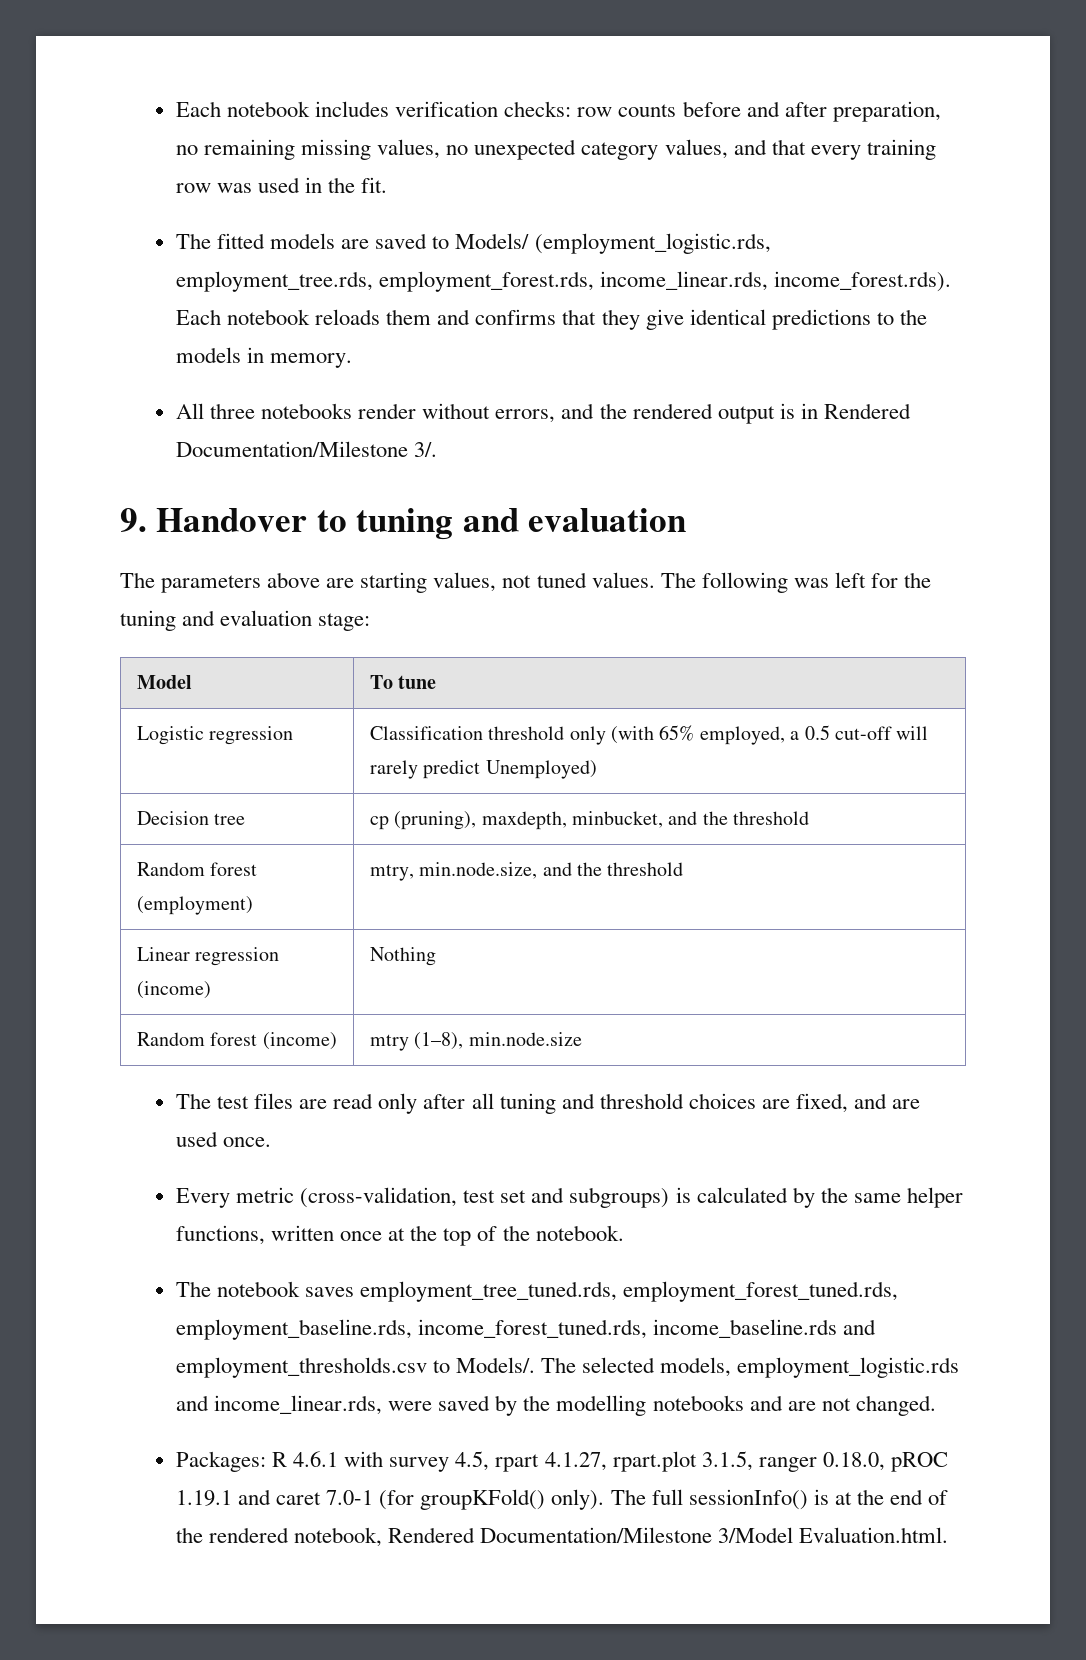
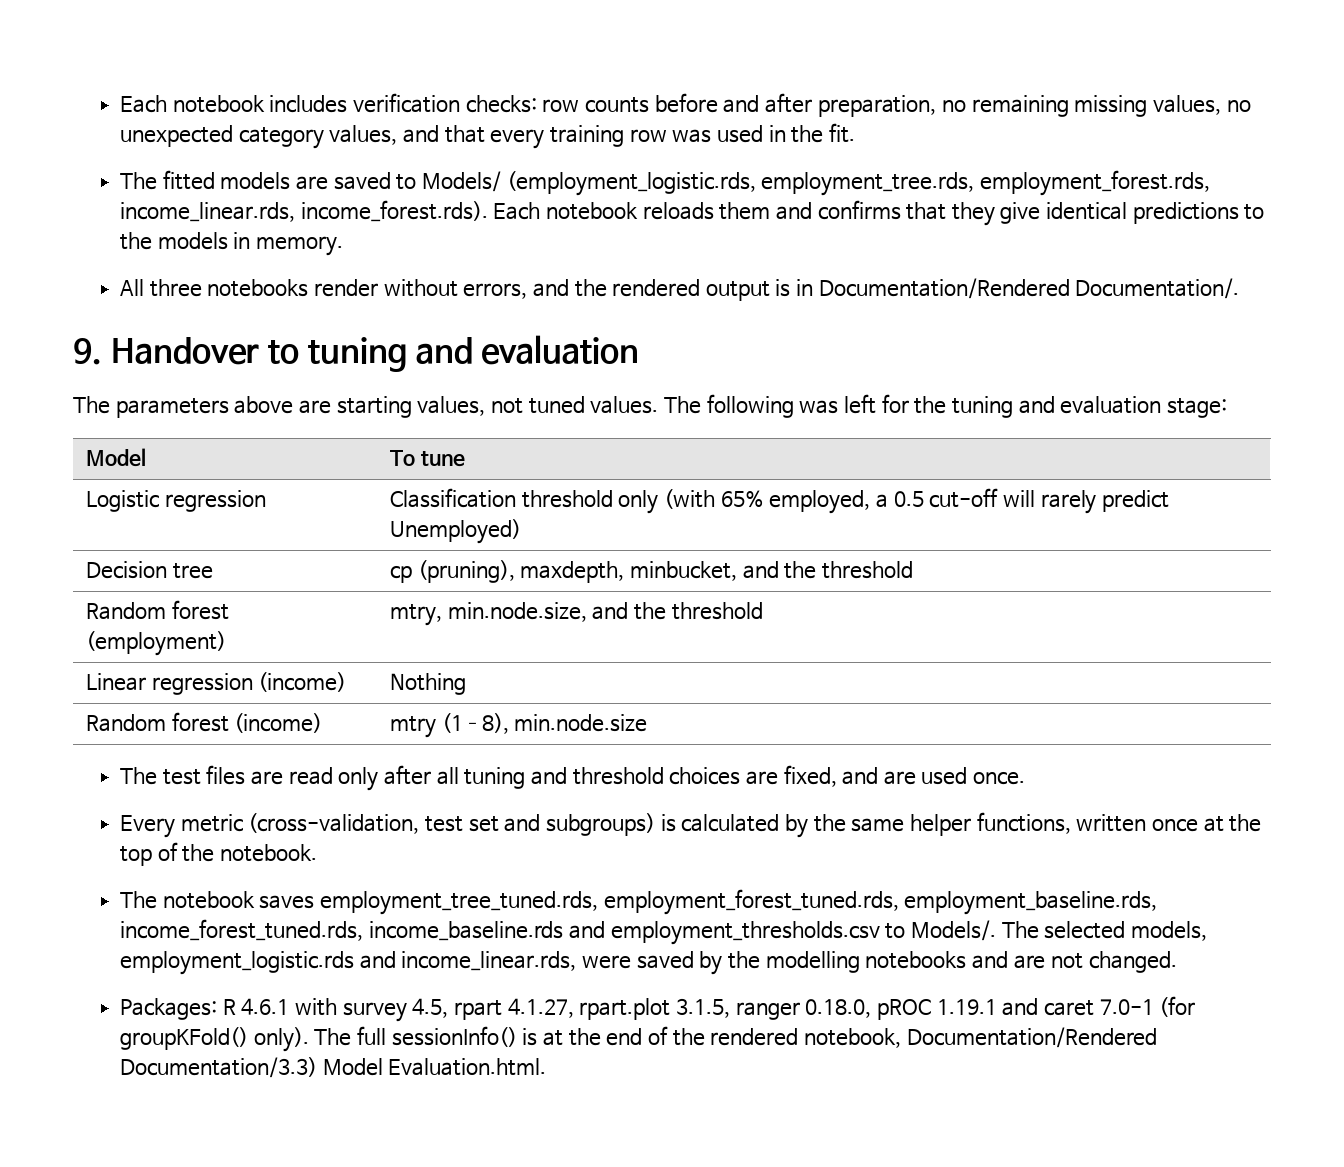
[823,403,911,419] [176,441,438,457] Rendered Documentation/Milestone 3/. -> [818,278,1240,299] Documentation/Rendered Documentation/.
[388,1527,794,1543] Rendered Documentation/Milestone 3/Model -> [906,1027,1158,1048] [119,1057,383,1078] Documentation/Rendered Documentation/3.3) Model

